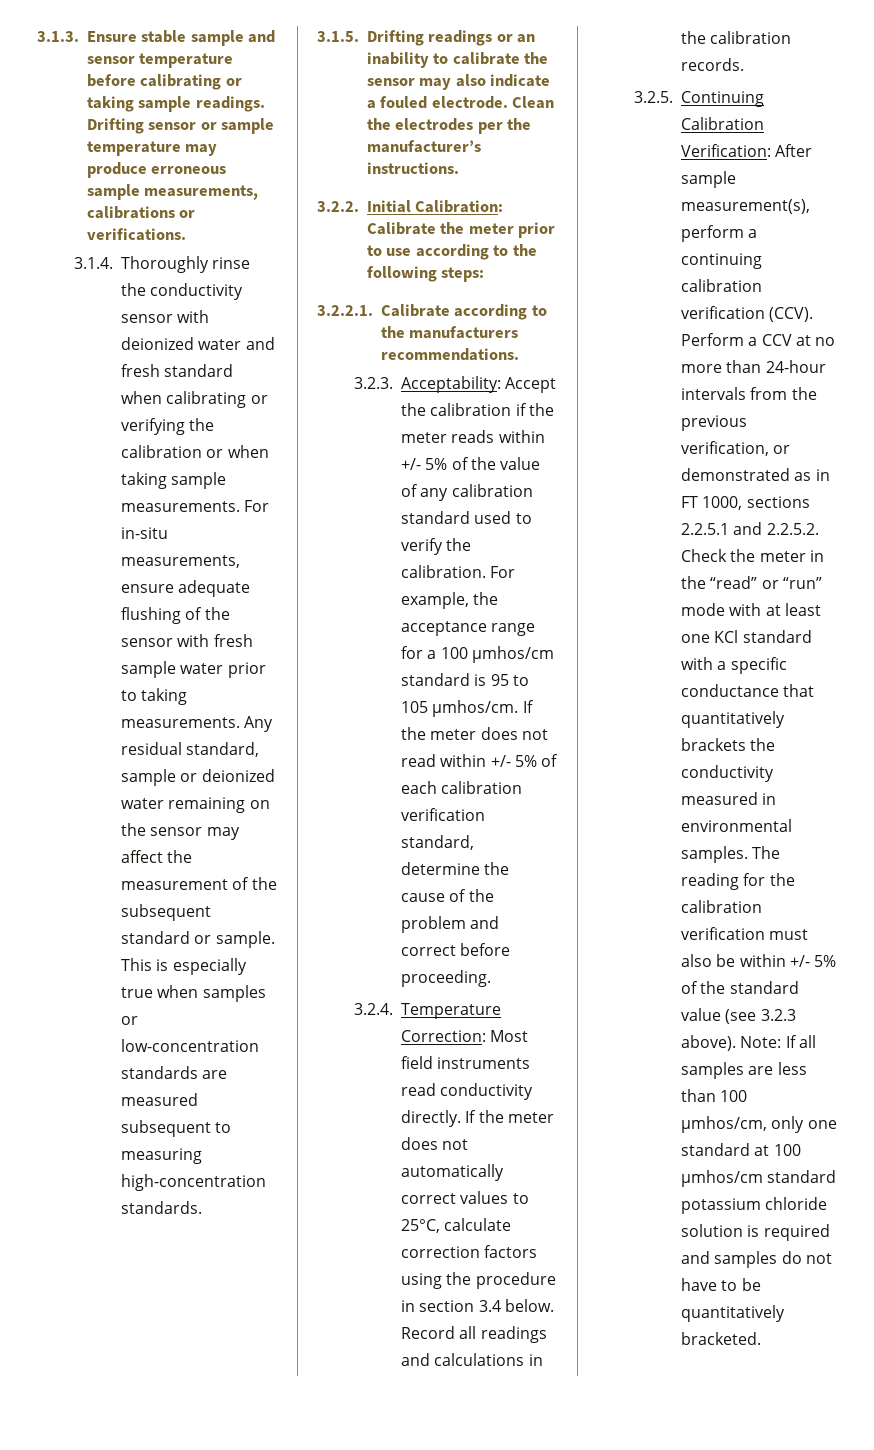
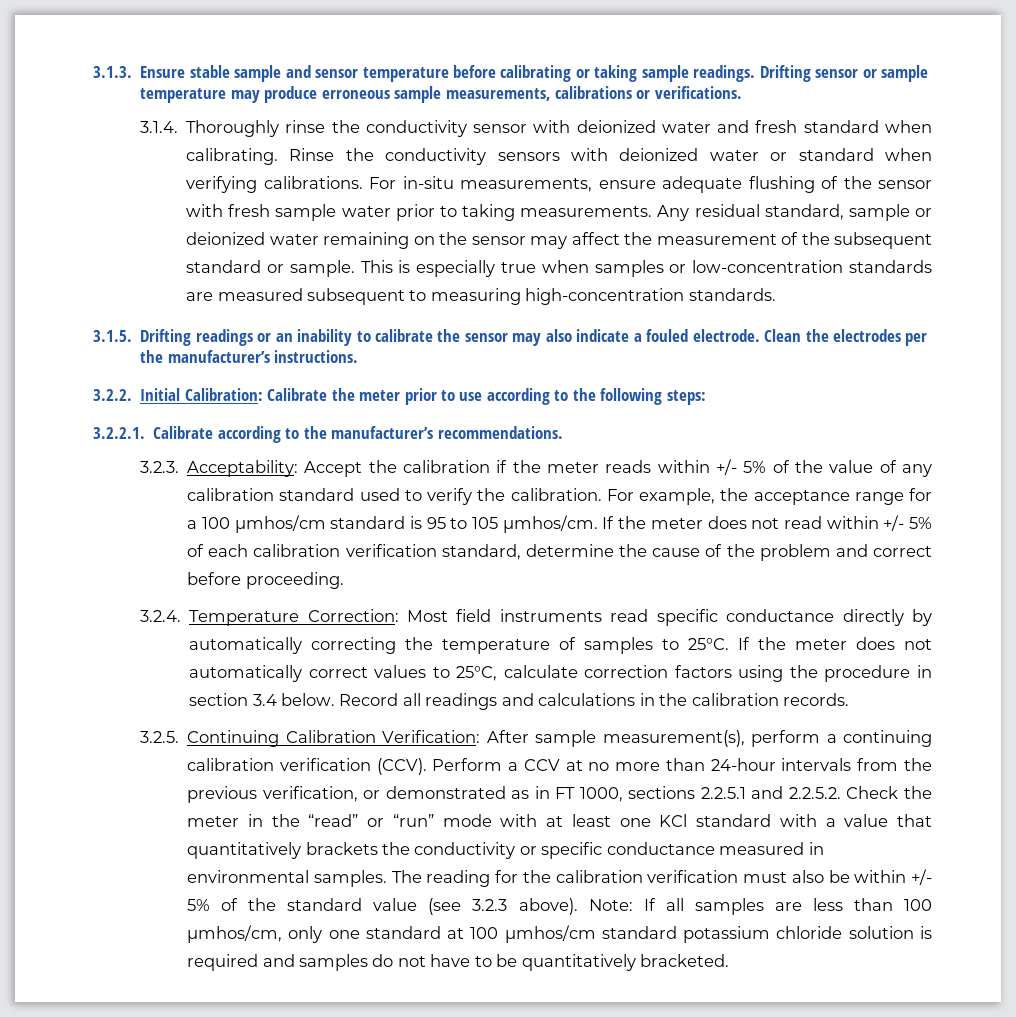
[166,391,268,408] [121,418,215,435] [121,445,269,458] [121,472,227,489] [121,501,241,512] calibrating or verifying the calibration or when taking sample measurements. -> [186,148,932,165] [186,176,363,193] calibrating. Rinse the conductivity sensors with deionized water or standard when verifying calibrations.
[409,326,519,339] manufacturers -> [331,426,434,439] manufacturer’s
[440,1083,534,1100] [401,1110,462,1127] conductivity directly. -> [656,609,933,626] [189,637,730,654] specific conductance directly by automatically correcting the temperature of samples to 25°C.
[730,657,787,674] [681,684,780,697] specific conductance -> [844,814,889,827] value
(775, 773) none -> [519,842,715,859] or specific conductance

